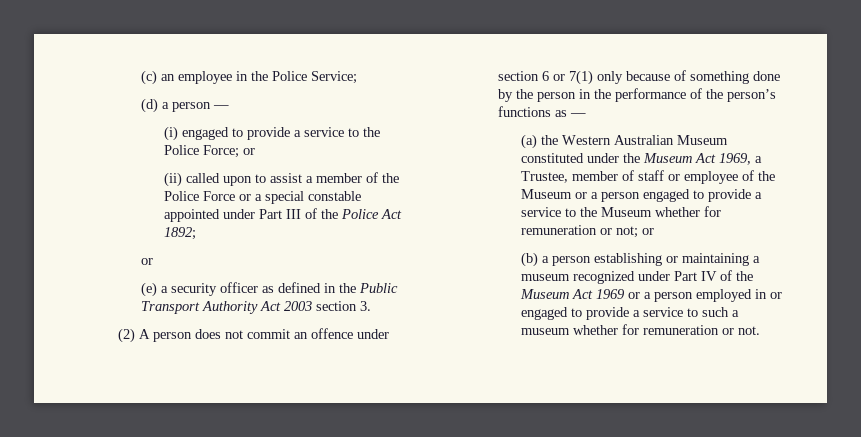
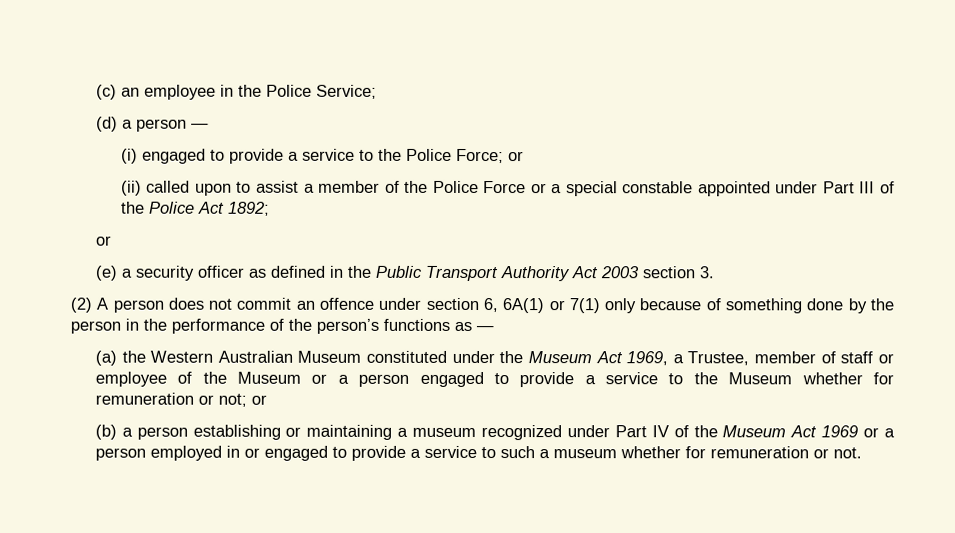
[542,71,550,81] 6 -> [482,298,545,314] 6, 6A(1)

